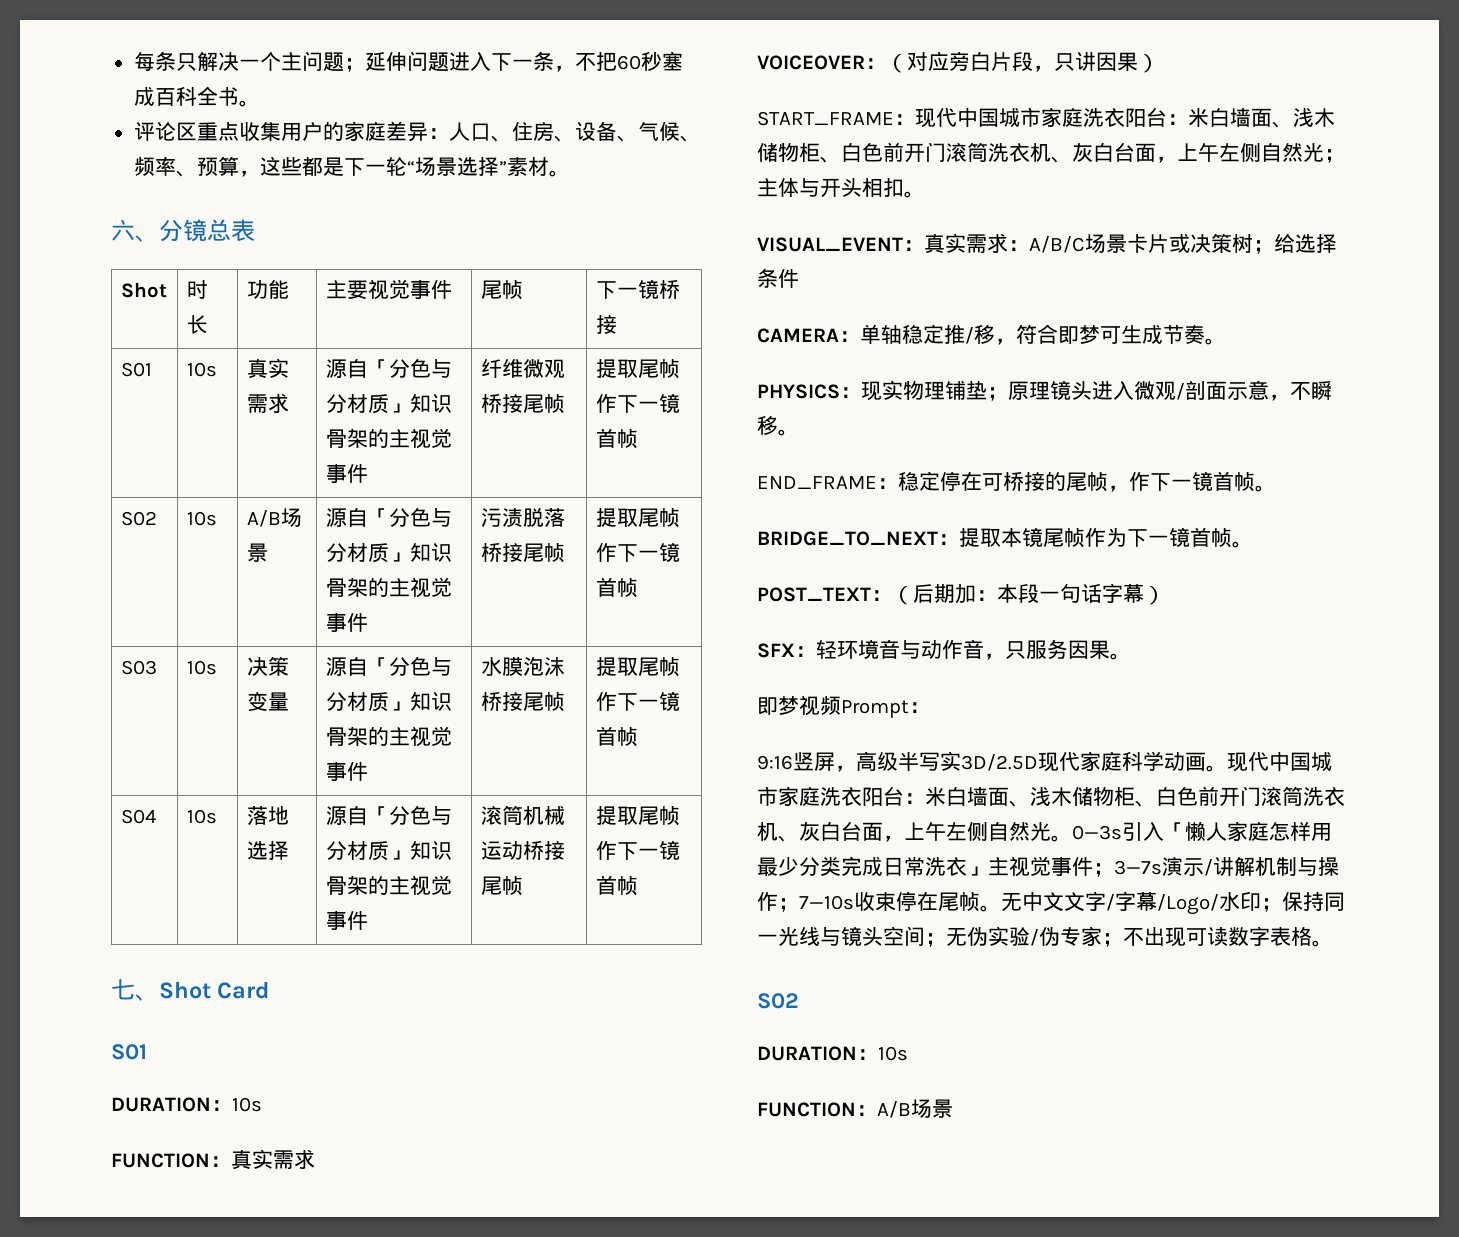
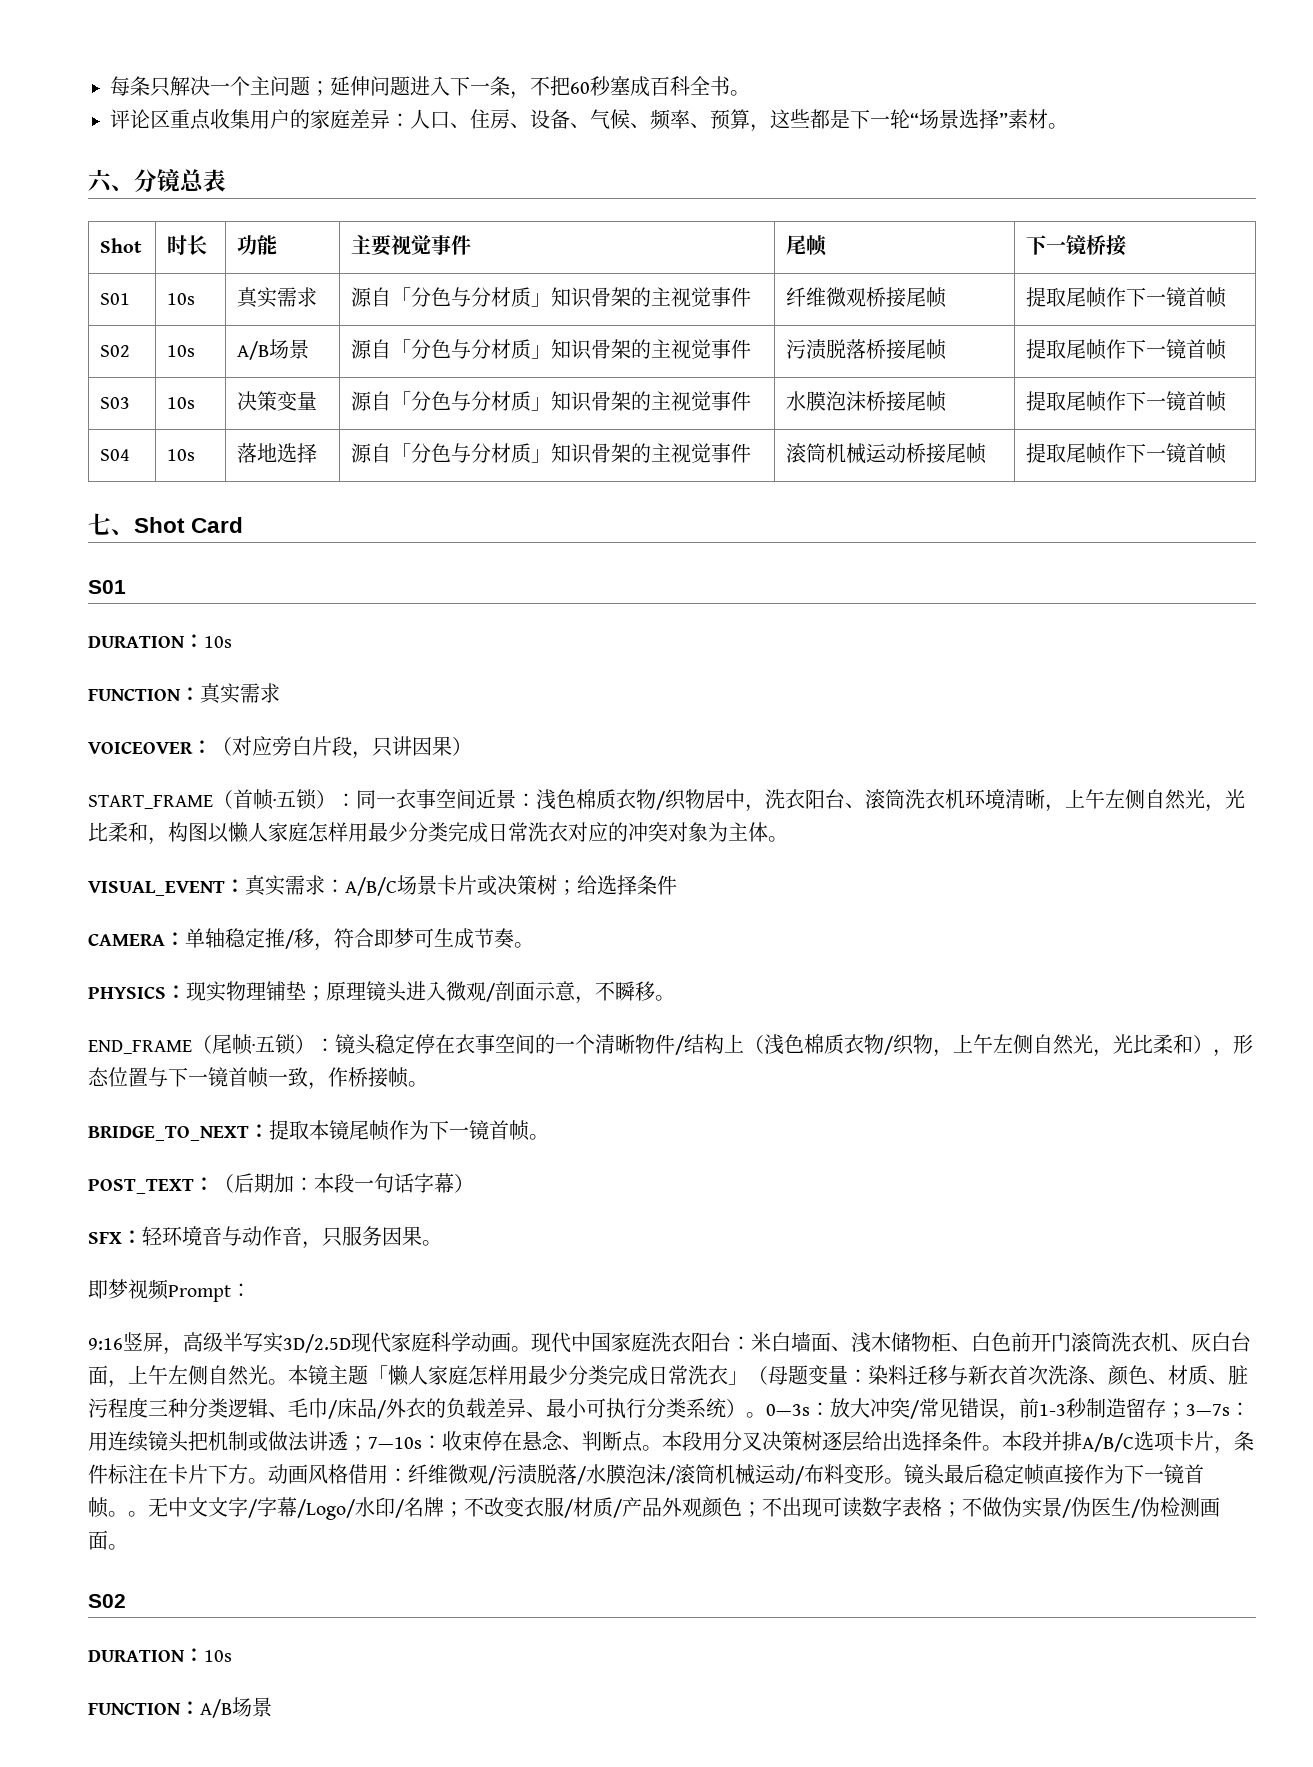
[894,107,1335,128] [757,142,1345,163] [757,178,904,198] ：现代中国城市家庭洗衣阳台：米白墙面、浅木储物柜、白色前开门滚筒洗衣机、灰白台面，上午左侧自然光；主体与开头相扣 -> [213,789,1245,812] [88,822,768,845] （首帧·五锁）：同一衣事空间近景：浅色棉质衣物/织物居中，洗衣阳台、滚筒洗衣机环境清晰，上午左侧自然光，光比柔和，构图以懒人家庭怎样用最少分类完成日常洗衣对应的冲突对象为主体
[877,471,1234,492] ：稳定停在可桥接的尾帧，作下一镜首 -> [192,1034,1253,1057] [88,1067,388,1090] （尾帧·五锁）：镜头稳定停在衣事空间的一个清晰物件/结构上（浅色棉质衣物/织物，上午左侧自然光，光比柔和），形态位置与下一镜首帧一致，作桥接
[1311,752,1332,772] [757,786,778,806] 城市 -> (611, 1342) none
[1072,822,1164,841] 0—3s引入 -> [288,1365,368,1385] 本镜主题
[988,856,1339,877] [757,891,980,912] 主视觉事件；3—7s演示/讲解机制与操作；7—10s收束停在尾帧 -> [748,1365,1248,1386] [88,1397,1250,1421] [88,1431,1254,1454] [88,1464,1204,1485] [88,1497,128,1518] （母题变量：染料迁移与新衣首次洗涤、颜色、材质、脏污程度三种分类逻辑、毛巾/床品/外衣的负载差异、最小可执行分类系统）。0—3s：放大冲突/常见错误，前1-3秒制造留存；3—7s：用连续镜头把机制或做法讲透；7—10s：收束停在悬念、判断点。本段用分叉决策树逐层给出选择条件。本段并排A/B/C选项卡片，条件标注在卡片下方。动画风格借用：纤维微观/污渍脱落/水膜泡沫/滚筒机械运动/布料变形。镜头最后稳定帧直接作为下一镜首帧。
[1261,891,1345,912] [757,926,1102,947] ；保持同一光线与镜头空间；无伪实验/伪专家 -> [395,1497,742,1518] /名牌；不改变衣服/材质/产品外观颜色
(1312, 936) none -> [942,1497,1220,1518] [88,1530,108,1550] ；不做伪实景/伪医生/伪检测画面

